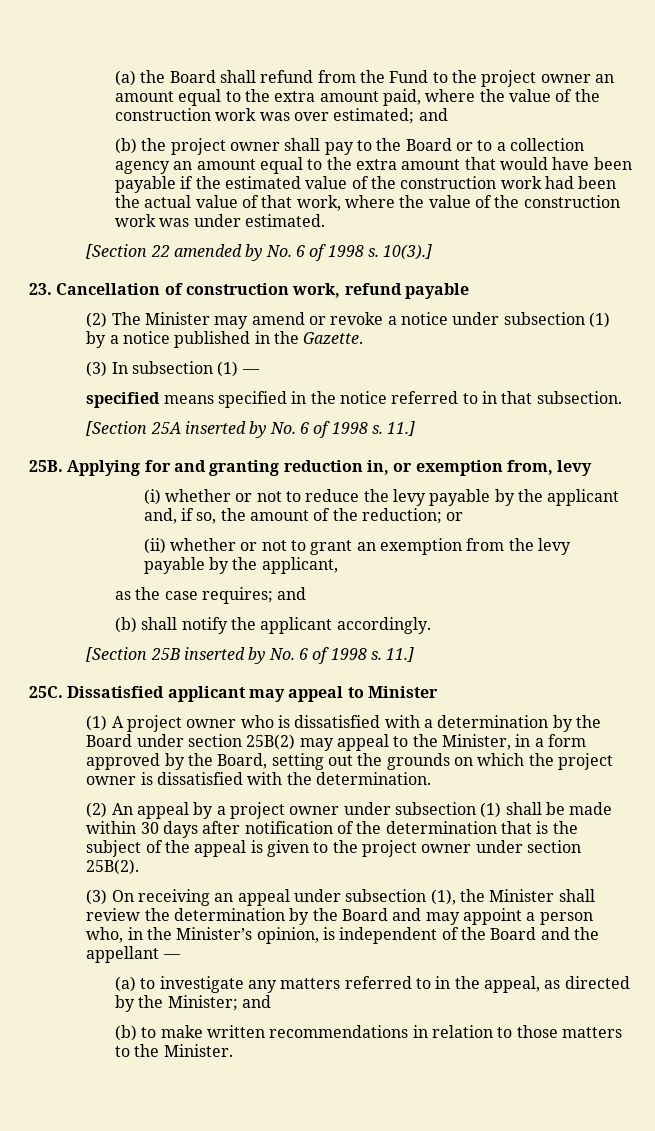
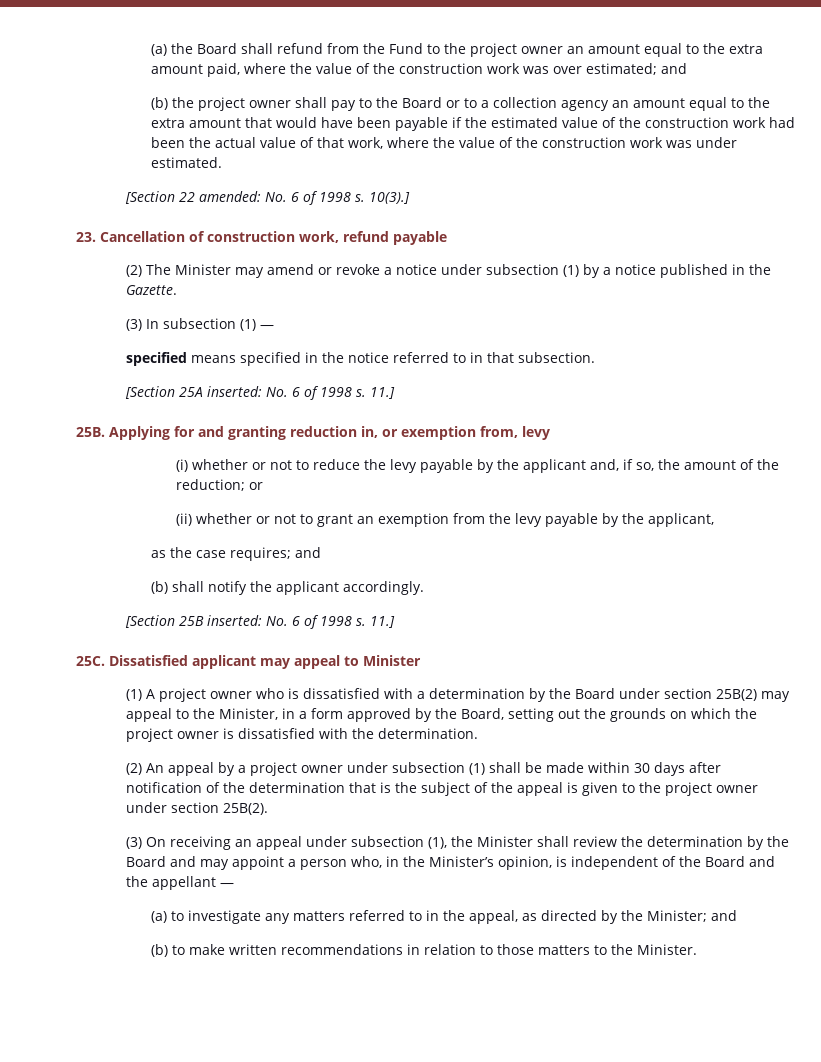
[174,244,263,261] amended by -> [199,191,262,202] amended:
[185,421,267,438] inserted by -> [207,386,263,397] inserted:
[184,647,266,664] inserted by -> [207,615,263,626] inserted:

